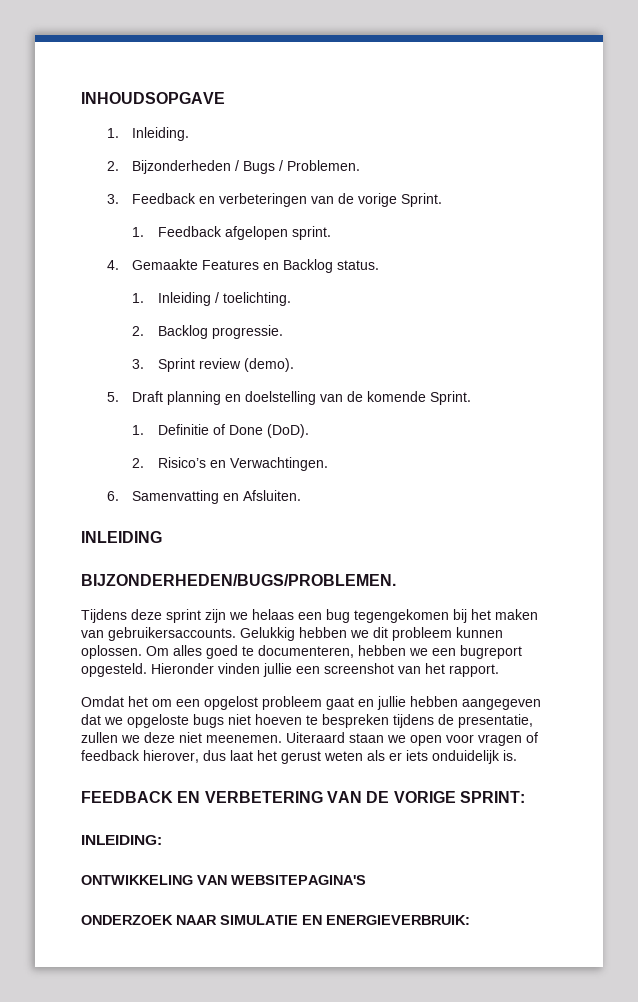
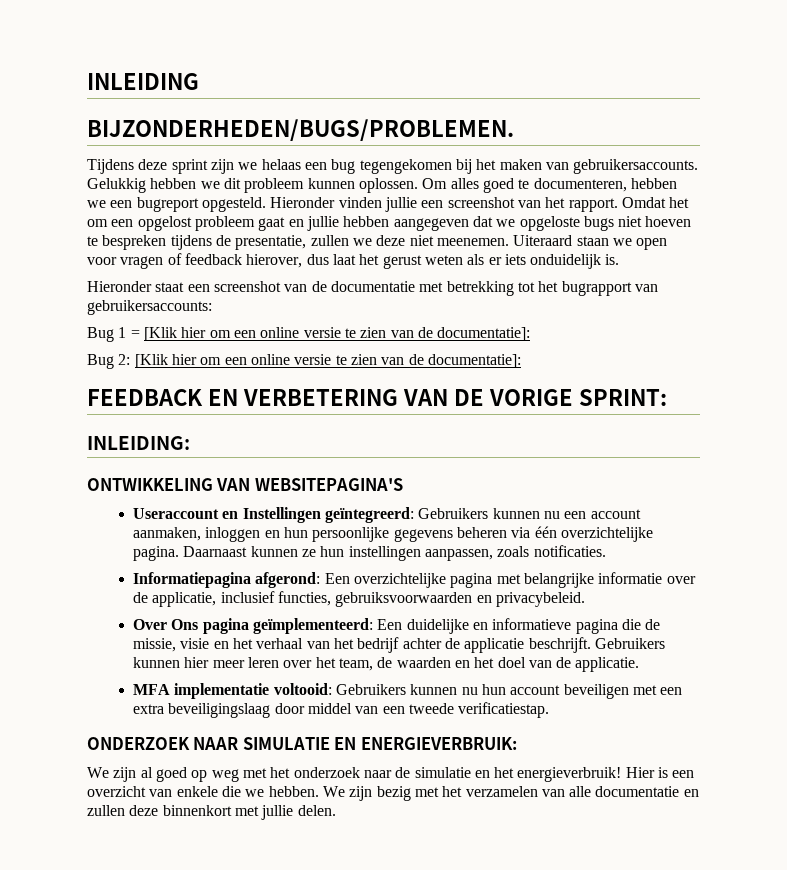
[81,92,225,104] [106,127,190,141] [106,160,361,174] [106,193,443,207] [132,226,332,240] [106,259,380,273] [132,292,292,306] [132,325,284,339] [132,358,295,372] [106,391,472,405] [132,424,310,438] [132,457,329,471] [106,490,302,504] INHOUDSOPGAVE // 1. Inleiding. // 2. Bijzonderheden / Bugs / Problemen. // 3. Feedback en verbeteringen van de vorige Sprint. // 1. Feedback afgelopen sprint. // 4. Gemaakte Features en Backlog status. // 1. Inleiding / toelichting. // 2. Backlog progressie. // 3. Sprint review (demo). // 5. Draft planning en doelstelling van de komende Sprint. // 1. Definitie of Done (DoD). // 2. Risico’s en Verwachtingen. // 6. Samenvatting en Afsluiten. // -> (87, 81) none
(499, 670) // -> (618, 205) none
(517, 755) none -> [87,281,658,296] [87,300,212,315] [87,327,531,342] [87,354,521,369] // Hieronder staat een screenshot van de documentatie met betrekking tot het bugrapport van gebruikersaccounts: // Bug 1 = [Klik hier om een online versie te zien van de documentatie]: // Bug 2: [Klik hier om een online versie te zien van de documentatie]:
(366, 880) none -> [132,507,641,523] [132,526,653,542] [132,545,606,561] [132,572,696,588] [132,591,585,607] [132,618,661,634] [132,637,665,653] [132,657,640,672] [132,683,683,699] [132,702,550,718] // Useraccount en Instellingen geïntegreerd: Gebruikers kunnen nu een account aanmaken, inloggen en hun persoonlijke gegevens beheren via één overzichtelijke pagina. Daarnaast kunnen ze hun instellingen aanpassen, zoals notificaties. // Informatiepagina afgerond: Een overzichtelijke pagina met belangrijke informatie over de applicatie, inclusief functies, gebruiksvoorwaarden en privacybeleid. // Over Ons pagina geïmplementeerd: Een duidelijke en informatieve pagina die de missie, visie en het verhaal van het bedrijf achter de applicatie beschrijft. Gebruikers kunnen hier meer leren over het team, de waarden en het doel van de applicatie. // MFA implementatie voltooid: Gebruikers kunnen nu hun account beveiligen met een extra beveiligingslaag door middel van een tweede verificatiestap.
(470, 920) none -> [87,767,695,782] [87,786,699,801] [87,805,336,820] // We zijn al goed op weg met het onderzoek naar de simulatie en het energieverbruik! Hier is een overzicht van enkele die we hebben. We zijn bezig met het verzamelen van alle documentatie en zullen deze binnenkort met jullie delen.

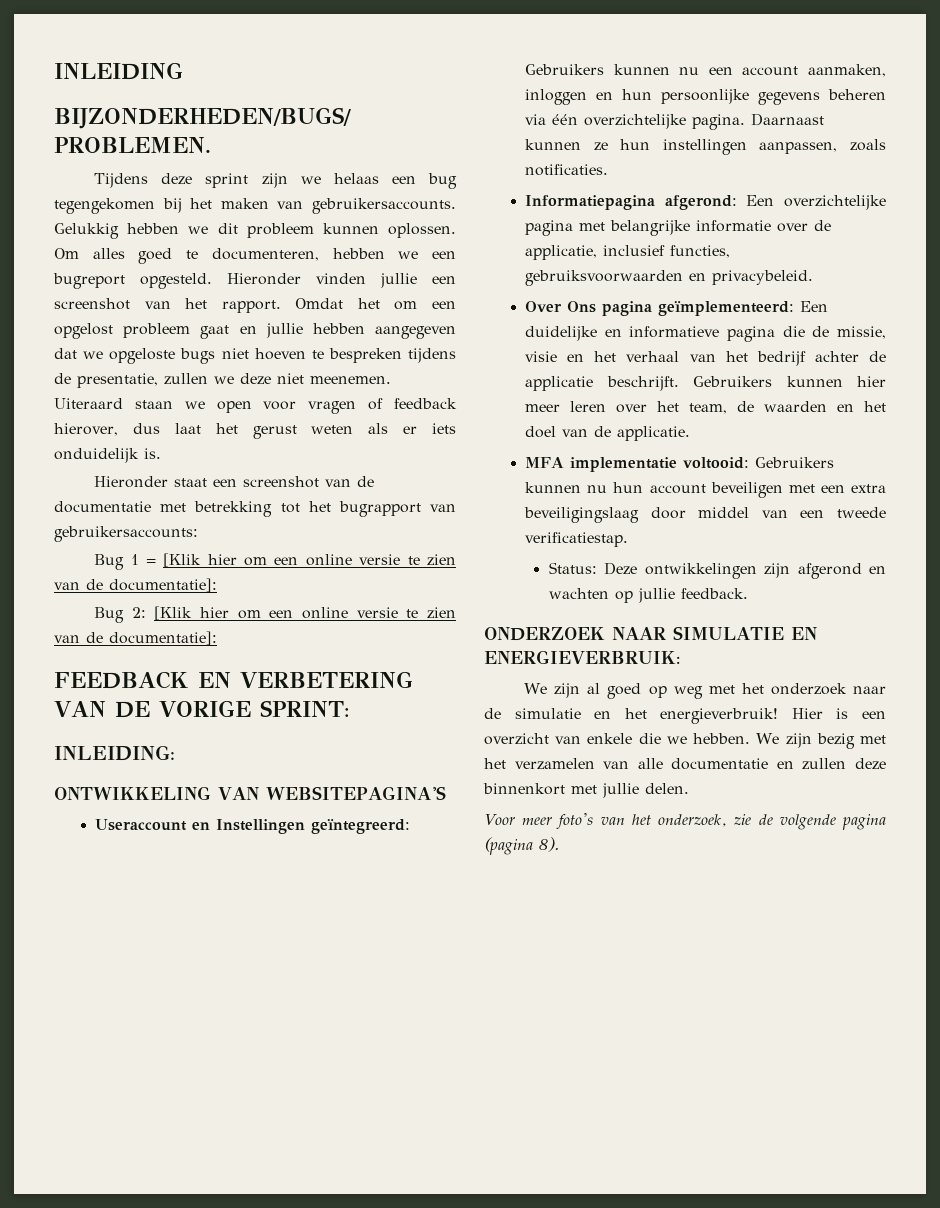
(550, 710) none -> [548,562,886,579] [548,588,748,603] // Status: Deze ontwikkelingen zijn afgerond en wachten op jullie feedback.
(336, 810) none -> [484,813,886,830] [484,837,559,855] // Voor meer foto's van het onderzoek, zie de volgende pagina (pagina 8).

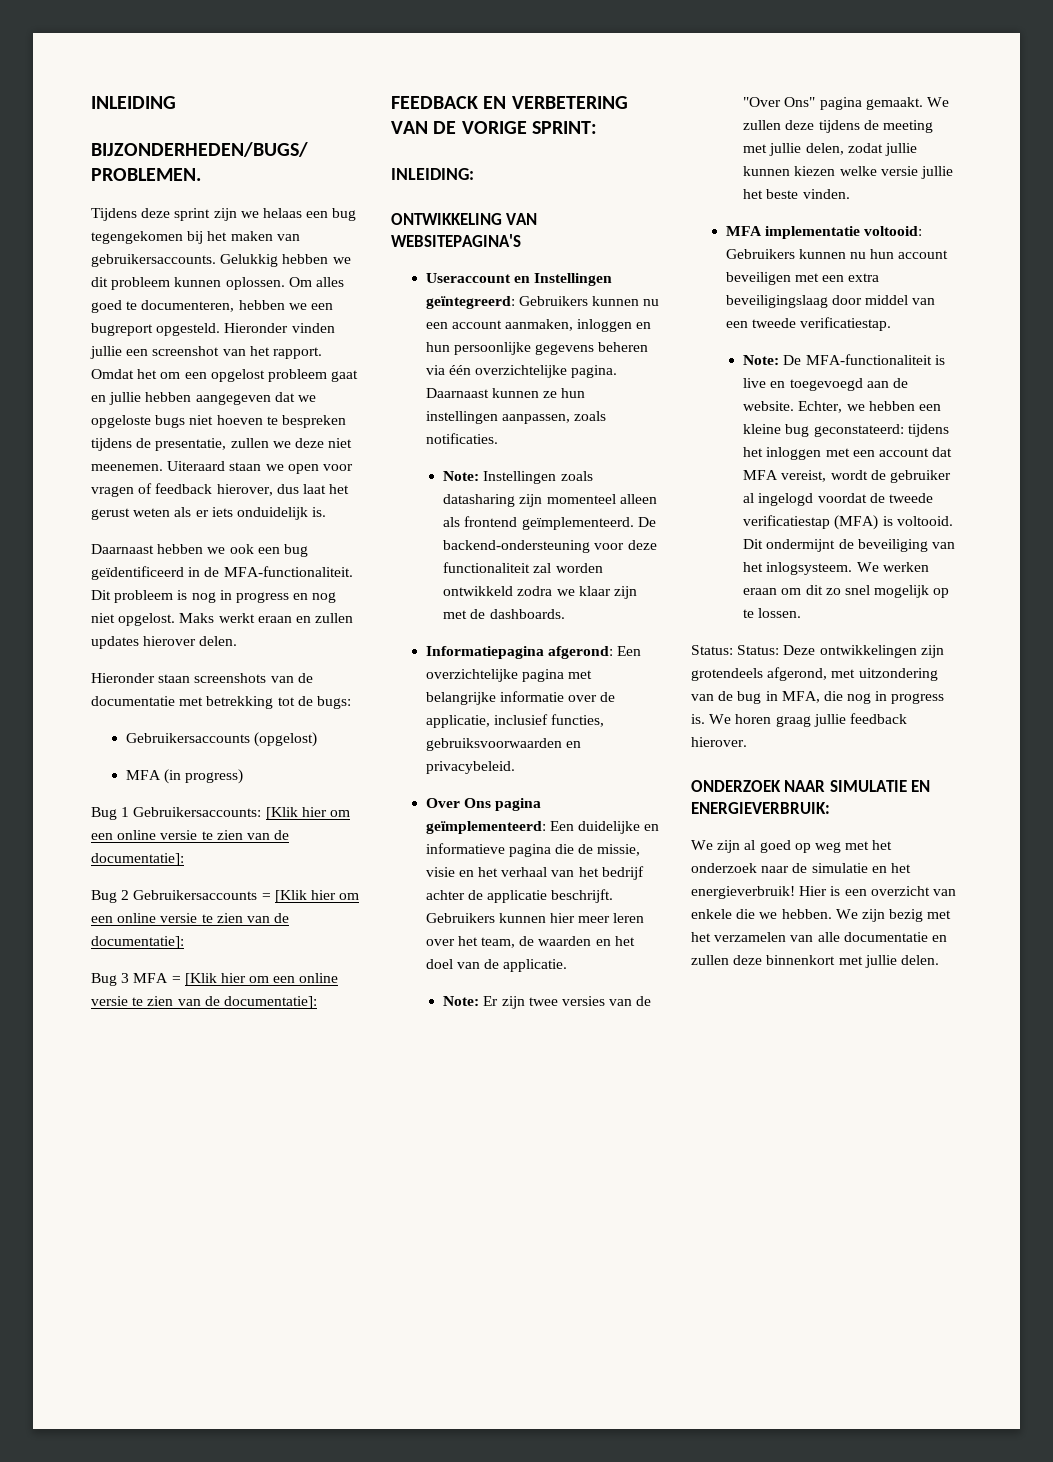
[94,476,320,488] Hieronder staat een screenshot -> [91,544,308,557] [91,566,353,580] [91,590,337,603] [91,613,354,626] [91,636,238,649] [91,673,267,683] Daarnaast hebben we ook een bug geïdentificeerd in de MFA-functionaliteit. Dit probleem is nog in progress en nog niet opgelost. Maks werkt eraan en zullen updates hierover delen. // Hieronder staan screenshots
[308,501,456,517] [54,526,198,542] [94,554,139,570] het bugrapport van gebruikersaccounts: // Bug 1 -> [297,696,351,709] [125,732,317,747] [125,769,244,784] [91,807,350,820] [91,830,290,840] [91,853,184,866] [91,890,258,903] de bugs: // Gebruikersaccounts (opgelost) // MFA (in progress) // Bug 1 Gebruikersaccounts: [Klik hier om een online versie te zien van de documentatie]: // Bug 2 Gebruikersaccounts
[131,607,146,618] 2: -> [121,973,181,983] 3 MFA =
(609, 170) none -> [443,471,593,484] [443,494,657,507] [443,516,656,530] [443,540,657,553] [443,562,603,573] [443,586,637,599] [443,609,565,619] // Note: Instellingen zoals datasharing zijn momenteel alleen als frontend geïmplementeerd. De backend-ondersteuning voor deze functionaliteit zal worden ontwikkeld zodra we klaar zijn met de dashboards.
(691, 433) none -> [443,996,652,1009] [743,97,949,110] [743,120,933,133] [743,143,917,156] [743,166,953,179] [743,189,850,199] // Note: Er zijn twee versies van de "Over Ons" pagina gemaakt. We zullen deze tijdens de meeting met jullie delen, zodat jullie kunnen kiezen welke versie jullie het beste vinden.
[548,562,886,579] [548,588,748,603] Status: Deze ontwikkelingen zijn afgerond en wachten op jullie feedback. -> [743,354,945,365] [743,378,908,391] [743,401,941,413] [743,424,949,437] [743,447,953,460] [743,470,951,483] [743,493,933,506] [743,515,953,530] [743,539,955,552] [743,562,929,575] [743,585,950,598] [743,608,802,618] [691,645,944,658] [691,667,938,681] [691,691,945,704] [691,713,907,727] [691,737,747,747] Note: De MFA-functionaliteit is live en toegevoegd aan de website. Echter, we hebben een kleine bug geconstateerd: tijdens het inloggen met een account dat MFA vereist, wordt de gebruiker al ingelogd voordat de tweede verificatiestap (MFA) is voltooid. Dit ondermijnt de beveiliging van het inlogsysteem. We werken eraan om dit zo snel mogelijk op te lossen. // Status: Status: Deze ontwikkelingen zijn grotendeels afgerond, met uitzondering van de bug in MFA, die nog in progress is. We horen graag jullie feedback hierover.
[484,813,886,830] [484,837,559,855] // Voor meer foto's van het onderzoek, zie de volgende pagina (pagina 8). -> (939, 960) none

